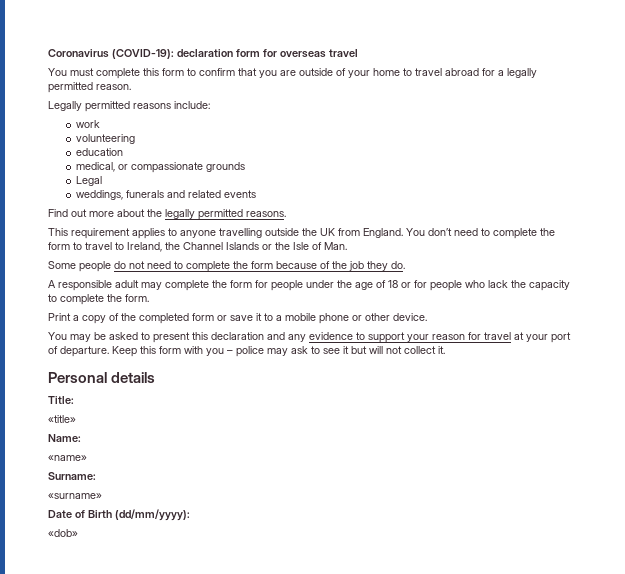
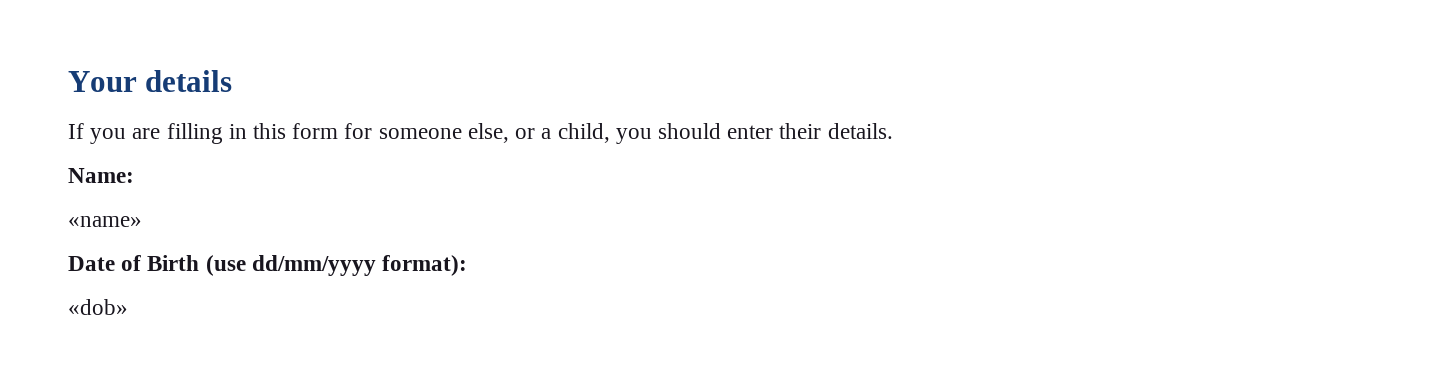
[48,49,358,59] [48,68,537,79] [48,82,131,93] [48,101,210,112] [76,120,101,128] [76,134,136,144] [76,148,124,156] [76,162,246,173] [76,176,103,186] [76,190,257,200] [48,209,286,220] [48,228,555,239] [48,242,347,252] [48,261,405,272] [48,280,570,291] [48,294,149,305] [48,313,427,324] [48,332,571,343] [48,346,445,357] [48,372,156,383] [48,396,74,404] [48,415,76,423] Coronavirus (COVID-19): declaration form for overseas travel // You must complete this form to confirm that you are outside of your home to travel abroad for a legally permitted reason. // Legally permitted reasons include: // work // volunteering // education // medical, or compassionate grounds // Legal // weddings, funerals and related events // Find out more about the legally permitted reasons. // This requirement applies to anyone travelling outside the UK from England. You don’t need to complete the form to travel to Ireland, the Channel Islands or the Isle of Man. // Some people do not need to complete the form because of the job they do. // A responsible adult may complete the form for people under the age of 18 or for people who lack the capacity to complete the form. // Print a copy of the completed form or save it to a mobile phone or other device. // You may be asked to present this declaration and any evidence to support your reason for travel at your port of departure. Keep this form with you – police may ask to see it but will not collect it. // Personal details // Title: // «title» -> [68,70,233,92] [68,123,893,144] Your details // If you are filling in this form for someone else, or a child, you should enter their details.
[48,472,96,480] [48,493,102,499] // Surname: // «surname» -> (142, 221) none
[115,509,190,521] (dd/mm/yyyy): -> [205,255,468,276] (use dd/mm/yyyy format):

